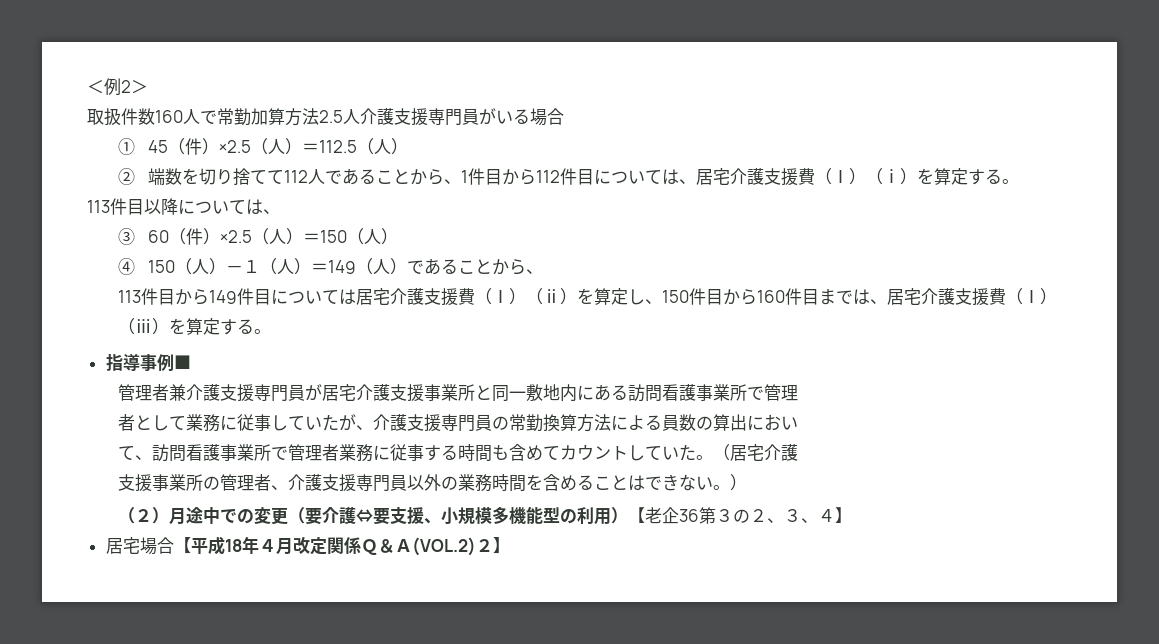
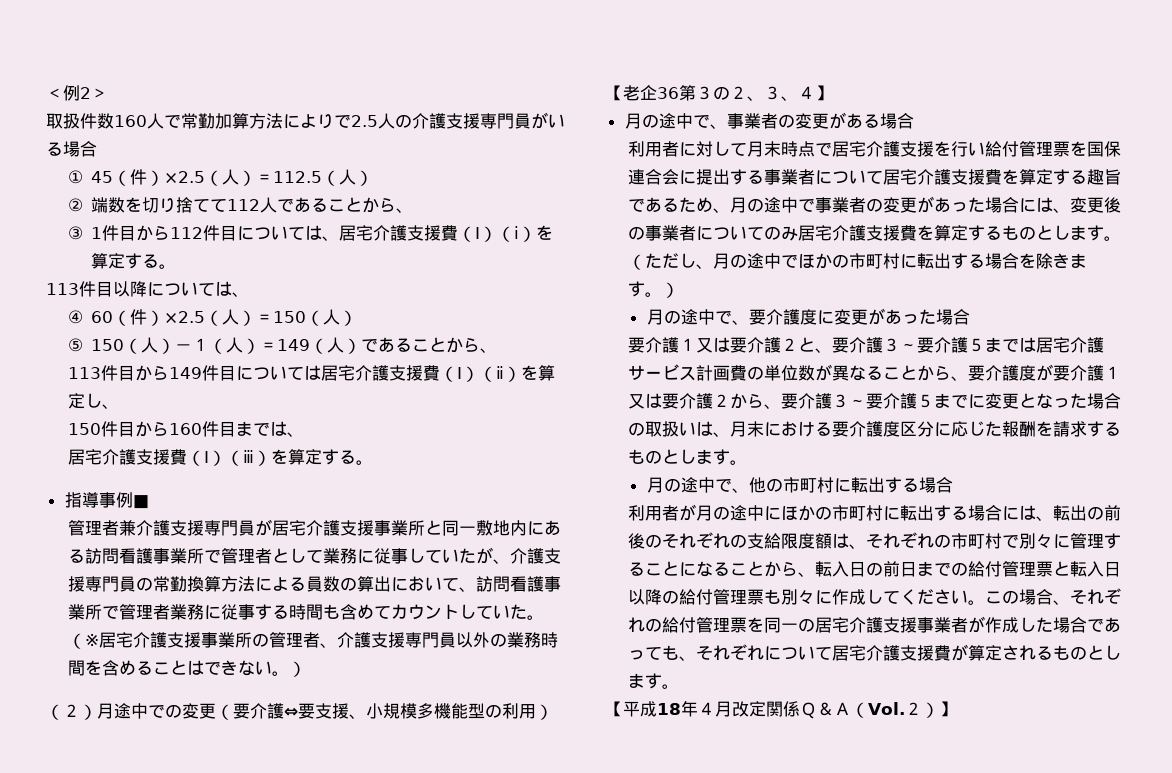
[319,109,360,124] 2.5人 -> [283,113,412,129] によりで2.5人の
(462, 181) none -> [67,226,83,240] // ③
[117,228,135,245] ③ -> [67,310,83,324] ④
[117,258,135,275] ④ -> [67,338,83,352] ⑤
(662, 301) none -> (119, 406) //
(887, 301) none -> (304, 434) //
(798, 393) // -> (255, 555) none
(798, 423) // -> (442, 584) none
[729,444,798,461] 居宅介護 // -> [84,632,167,648] ※居宅介護
[105,537,174,555] 居宅場合 -> [624,112,914,129] [627,141,1121,157] [627,169,1121,185] [627,196,1121,213] [627,225,1121,241] [627,253,1087,270] [627,281,679,298] [646,308,970,325] [627,337,1104,353] [627,364,1121,381] [627,393,1121,409] [627,421,1121,437] [627,449,747,465] [646,477,953,493] [627,504,1121,521] [627,532,1121,549] [627,561,1121,577] [627,588,1121,605] [627,616,1121,633] [627,644,1121,661] [627,673,679,689] 月の途中で、事業者の変更がある場合 // 利用者に対して月末時点で居宅介護支援を行い給付管理票を国保連合会に提出する事業者について居宅介護支援費を算定する趣旨であるため、月の途中で事業者の変更があった場合には、変更後の事業者についてのみ居宅介護支援費を算定するものとします。（ただし、月の途中でほかの市町村に転出する場合を除きます。） // 月の途中で、要介護度に変更があった場合 // 要介護１又は要介護２と、要介護３～要介護５までは居宅介護サービス計画費の単位数が異なることから、要介護度が要介護１又は要介護２から、要介護３～要介護５までに変更となった場合の取扱いは、月末における要介護度区分に応じた報酬を請求するものとします。 // 月の途中で、他の市町村に転出する場合 // 利用者が月の途中にほかの市町村に転出する場合には、転出の前後のそれぞれの支給限度額は、それぞれの市町村で別々に管理することになることから、転入日の前日までの給付管理票と転入日以降の給付管理票も別々に作成してください。この場合、それぞれの給付管理票を同一の居宅介護支援事業者が作成した場合であっても、それぞれについて居宅介護支援費が算定されるものとします。 //
[411,537,493,556] (VOL.2)２ -> [851,702,939,718] （Vol.２）

